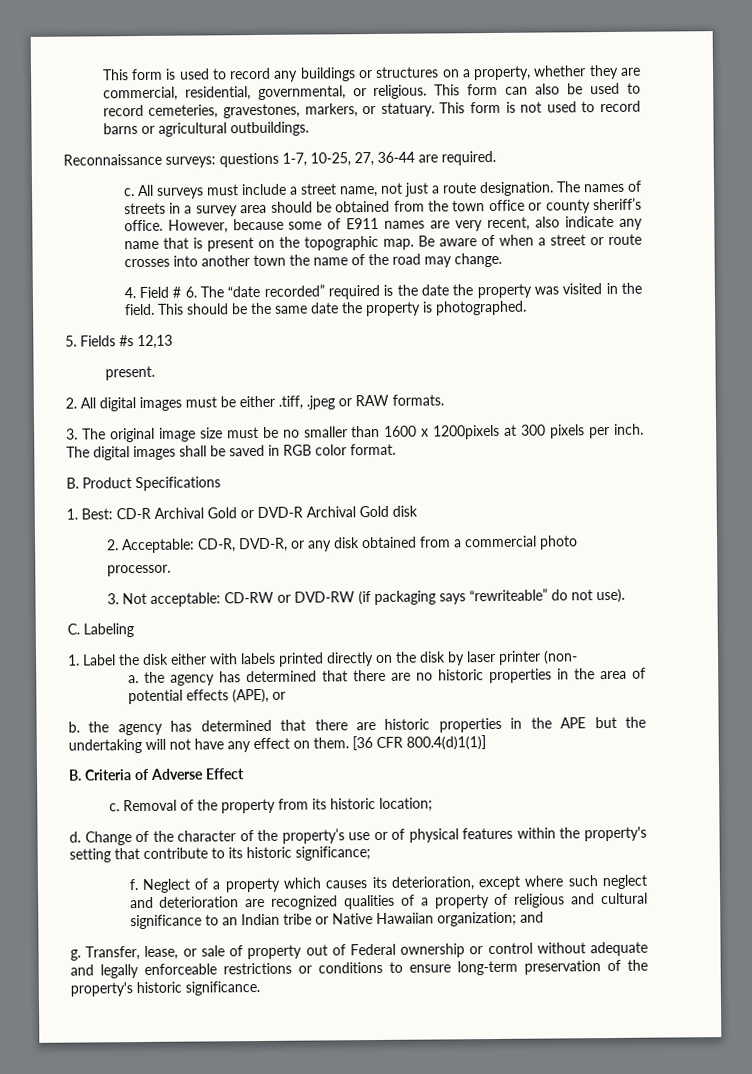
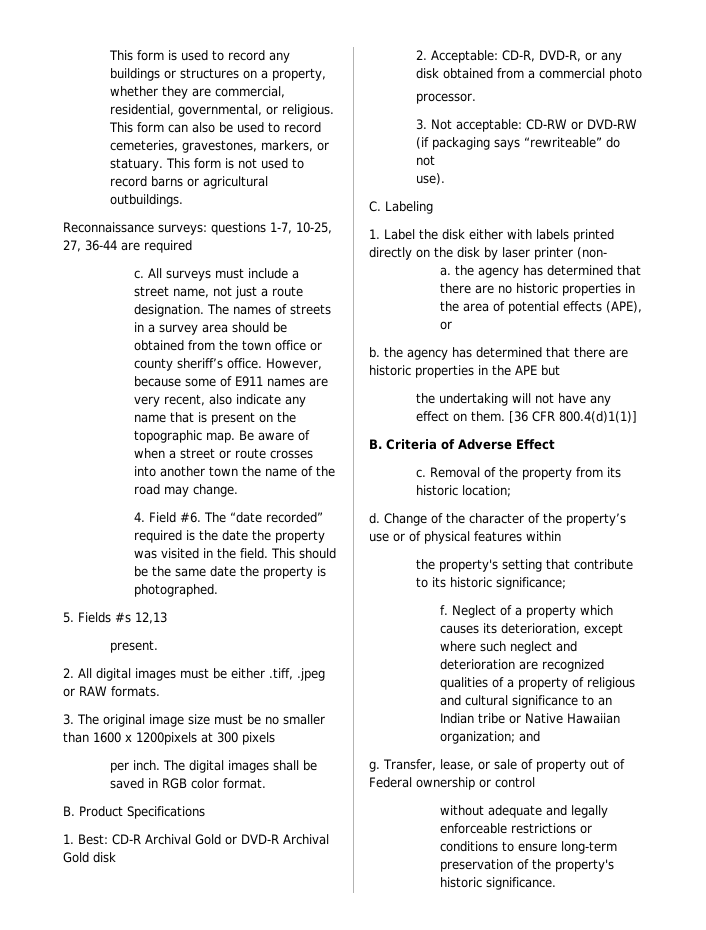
[441,150,496,166] required. -> [144,240,192,253] required
[172,286,197,298] # 6. -> [180,512,202,523] #6.
(586, 431) none -> (275, 738) //
(593, 595) none -> (436, 160) //
(617, 722) none -> (560, 370) //
(556, 833) none -> (561, 536) //
(533, 948) none -> (535, 782) //

